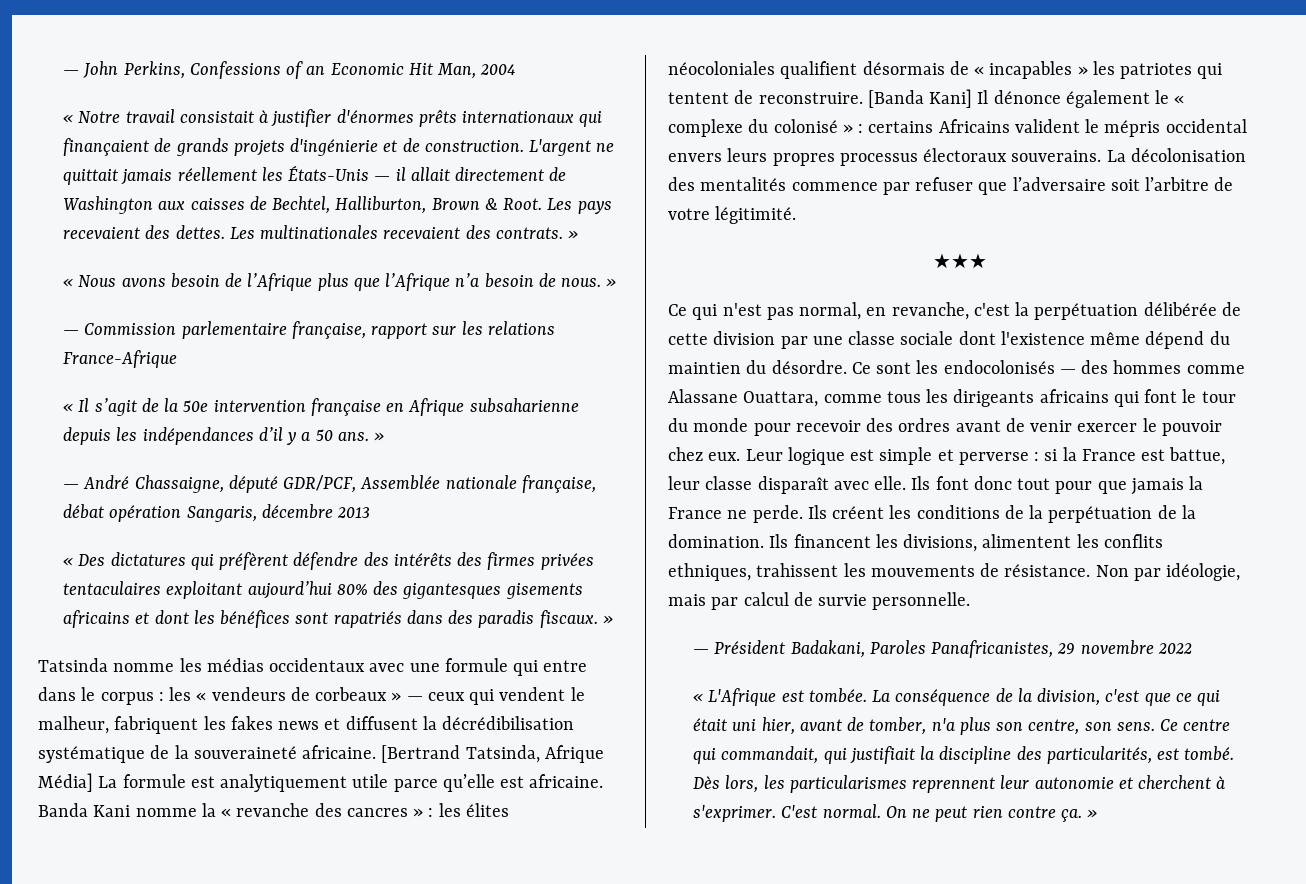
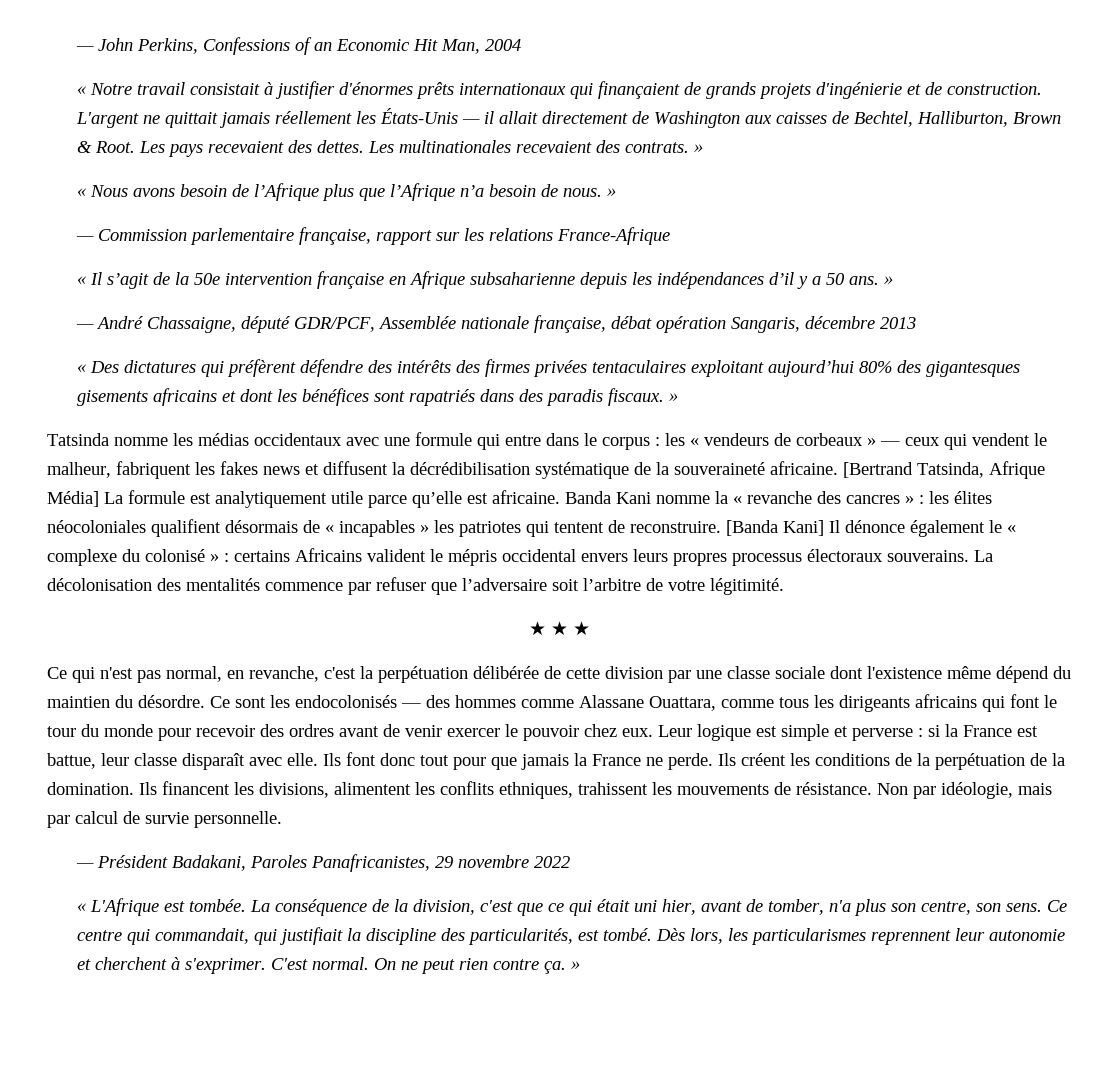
[932,253,987,269] ★★★ -> [528,621,590,636] ★ ★ ★

